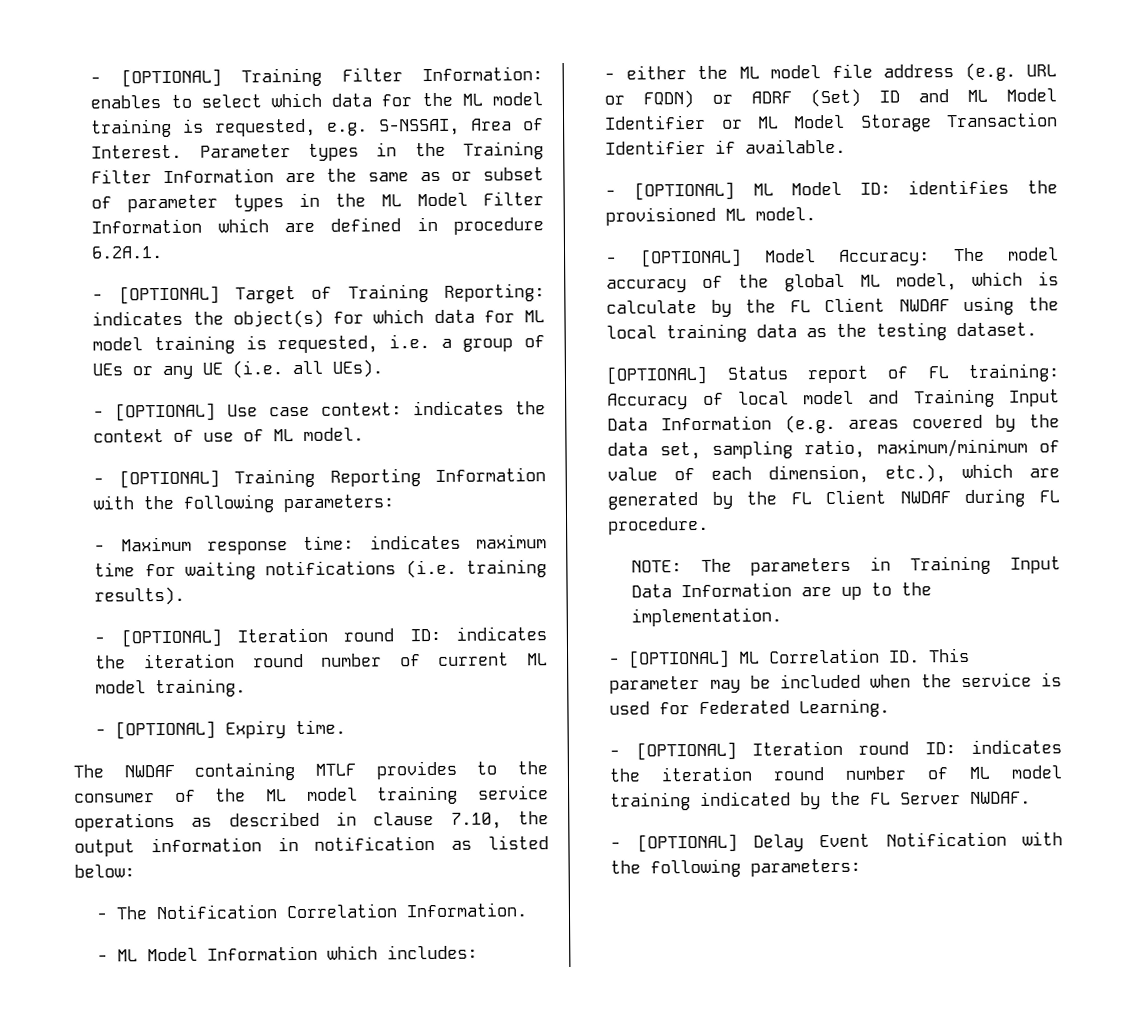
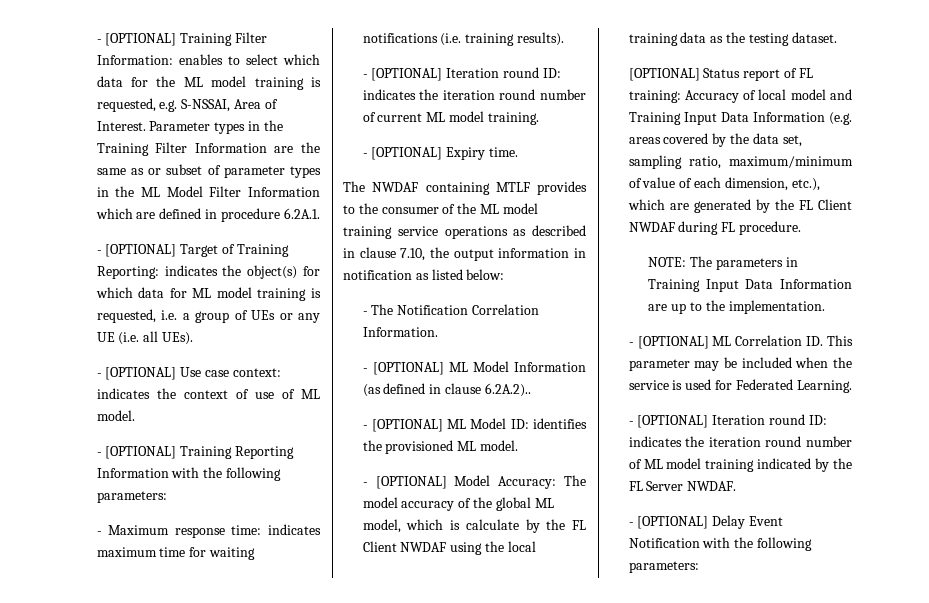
(109, 958) none -> [372,362,444,375] [OPTIONAL]
[327,944,479,960] [604,62,1057,81] [604,88,1057,109] [604,112,1058,132] [605,138,847,155] which includes: // - either the ML model file address (e.g. URL or FQDN) or ADRF (Set) ID and ML Model Identifier or ML Model Storage Transaction Identifier if available. -> [362,383,531,397] (as defined in clause 6.2A.2)..

